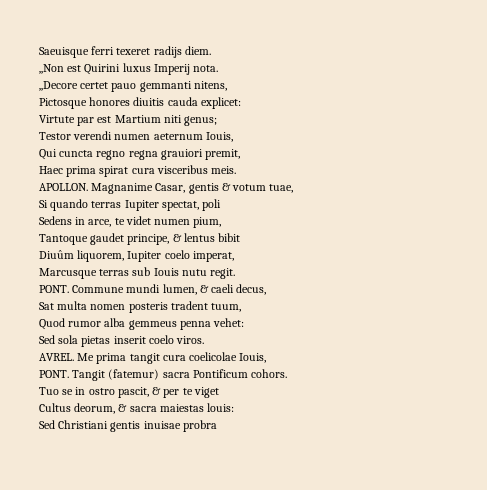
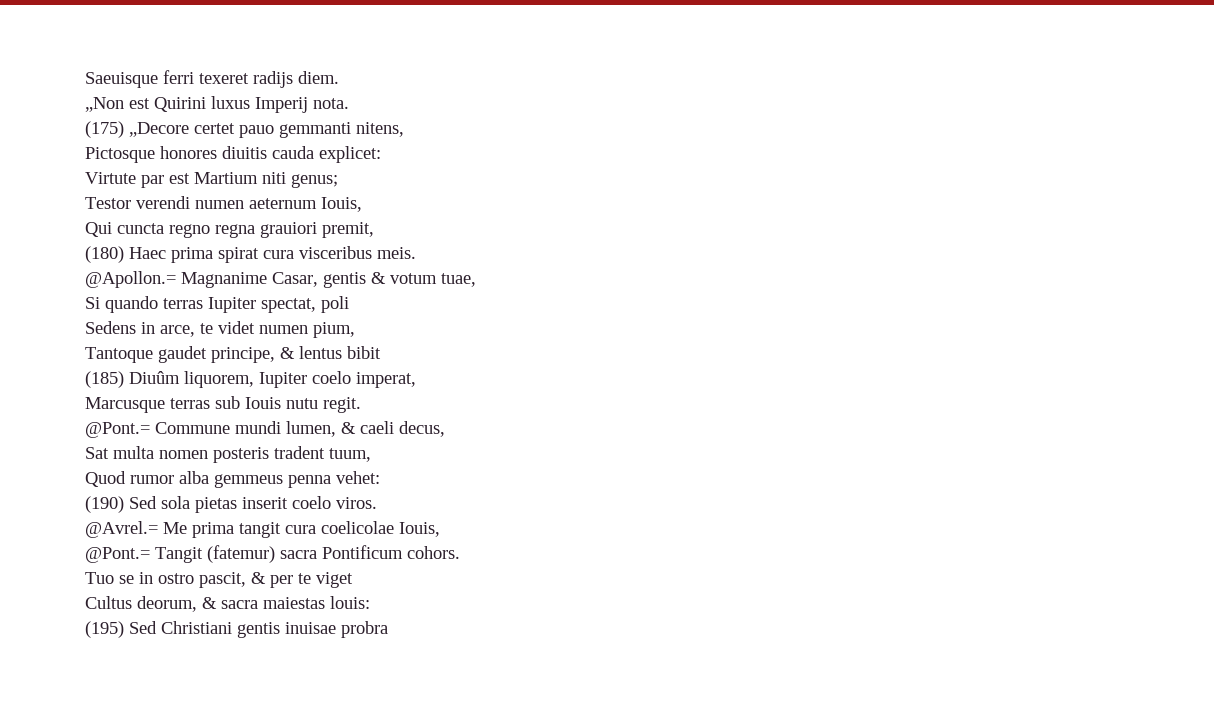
(219, 68) none -> [85,121,124,138] (175)
(241, 154) none -> [85,246,124,263] (180)
[39,183,88,191] APOLLON. -> [85,271,176,288] @Apollon.=
(241, 237) none -> [85,371,124,388] (185)
[39,285,69,293] PONT. -> [85,422,150,438] @Pont.=
(245, 322) none -> [85,496,124,513] (190)
[39,353,74,361] AVREL. -> [85,521,158,538] @Avrel.=
[39,370,69,378] PONT. -> [85,547,150,563] @Pont.=
(235, 407) none -> [85,621,124,638] (195)

